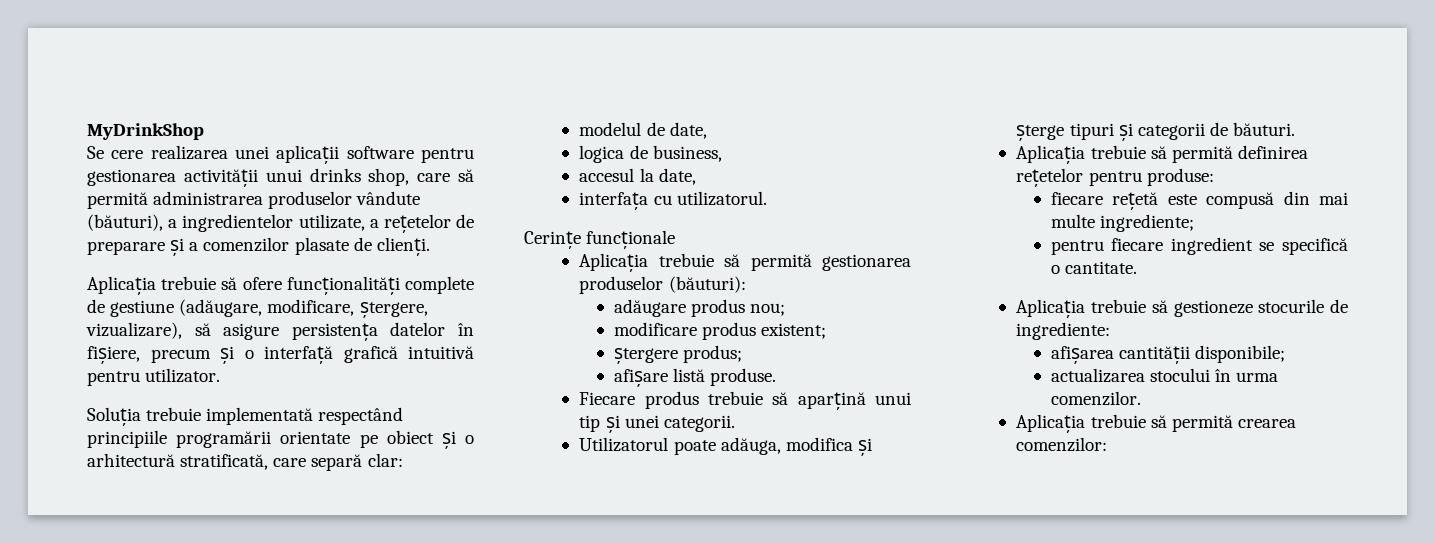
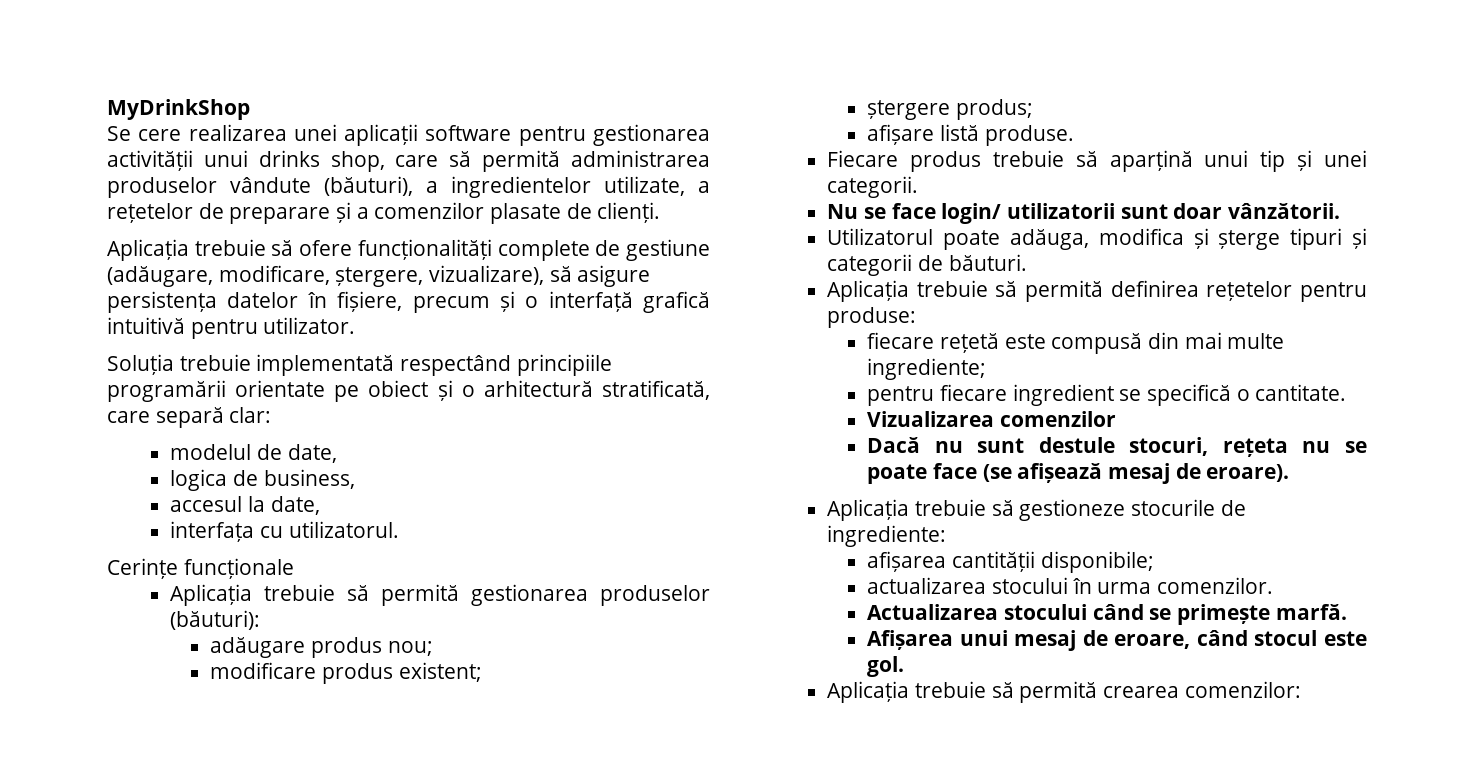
(735, 423) none -> [827,203,1340,224] // Nu se face login/ utilizatorii sunt doar vânzătorii.
(1138, 267) none -> [867,411,1116,427] [867,437,1367,457] [867,463,1290,484] // Vizualizarea comenzilor // Dacă nu sunt destule stocuri, rețeta nu se poate face (se afișează mesaj de eroare).
(1141, 398) none -> [867,604,1347,625] [867,630,1367,651] [867,656,905,677] // Actualizarea stocului când se primește marfă. // Afișarea unui mesaj de eroare, când stocul este gol.

